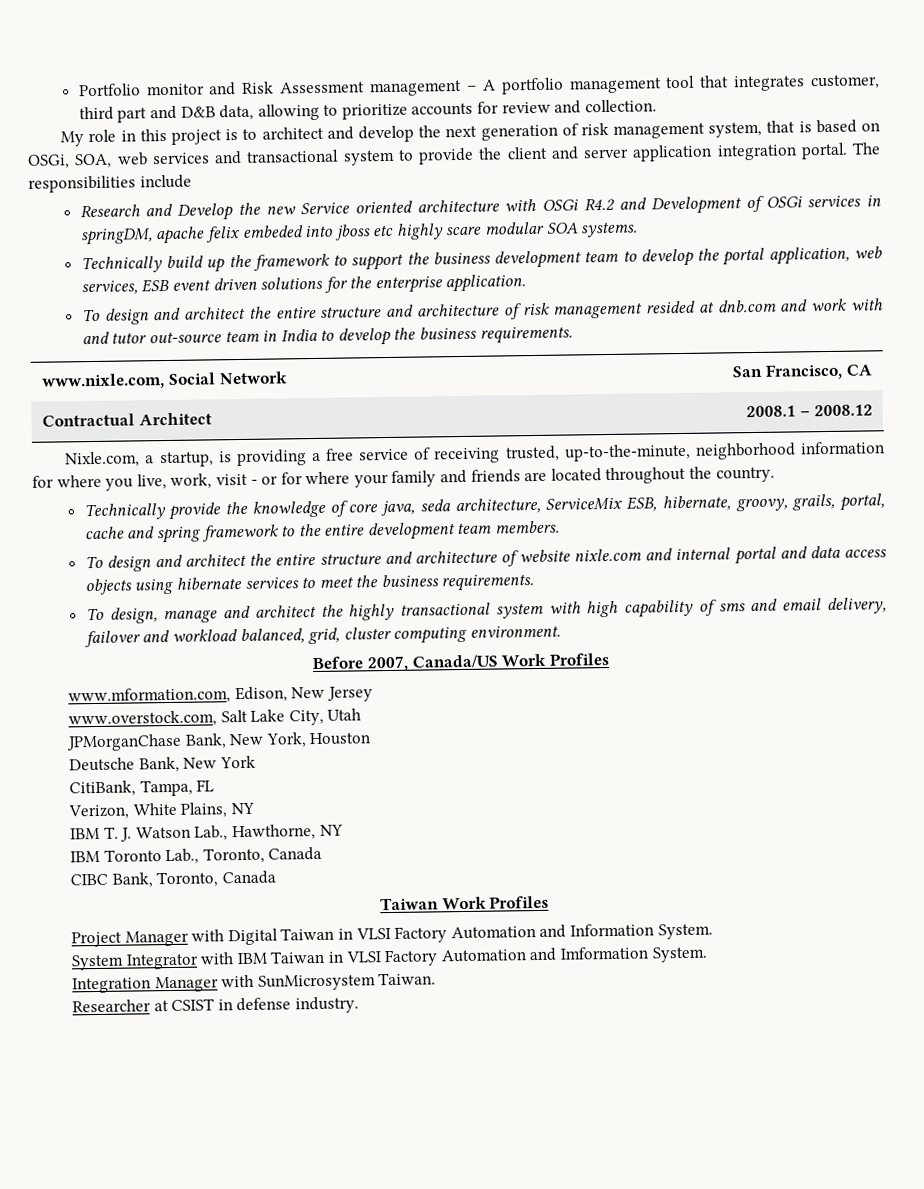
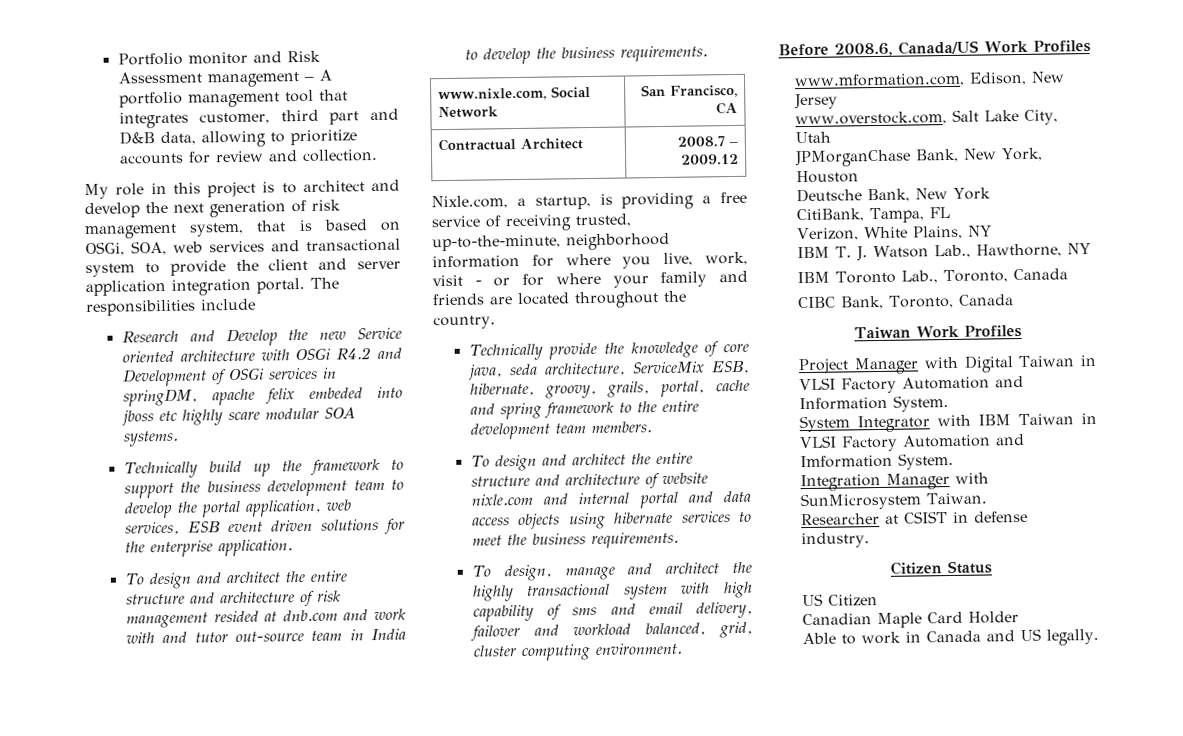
[746,404,873,418] 2008.1 – 2008.12 -> [676,136,738,147] [680,153,739,165] 2008.7 – 2009.12
[366,655,409,672] 2007, -> [833,42,893,57] 2008.6,
(359, 1005) none -> [890,560,992,575] [802,593,879,607] [802,611,1020,629] [802,628,1100,646] // Citizen Status // US Citizen // Canadian Maple Card Holder // Able to work in Canada and US legally.

